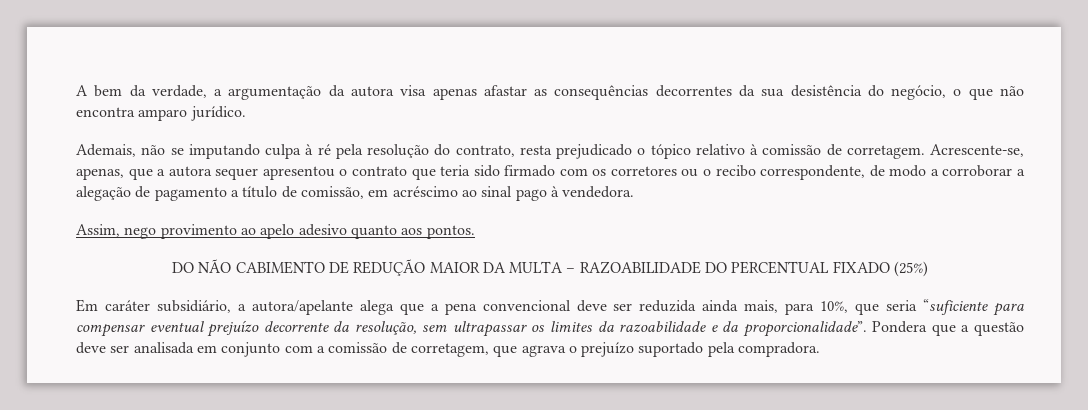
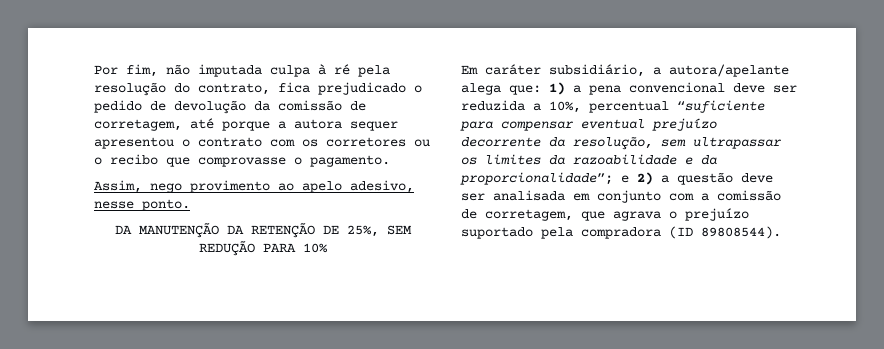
[76,85,1025,100] [76,106,246,121] [76,144,260,159] A bem da verdade, a argumentação da autora visa apenas afastar as consequências decorrentes da sua desistência do negócio, o que não encontra amparo jurídico. // Ademais, não se imputando -> [94,64,262,77] Por fim, não imputada
[519,145,552,155] resta -> [278,82,310,93] fica
[650,144,1024,159] [76,168,153,180] tópico relativo à comissão de corretagem. Acrescente-se, apenas, que -> [94,100,366,114] [94,118,270,131] pedido de devolução da comissão de corretagem, até porque
[411,165,556,180] que teria sido firmado -> (262, 142) none
[760,165,1026,180] [76,186,635,201] correspondente, de modo a corroborar a alegação de pagamento a título de comissão, em acréscimo ao sinal pago à vendedora. -> [166,155,390,167] que comprovasse o pagamento.
[298,224,475,239] [171,259,929,277] adesivo quanto aos pontos. // DO NÃO CABIMENTO DE REDUÇÃO MAIOR DA MULTA – RAZOABILIDADE DO PERCENTUAL FIXADO (25%) -> [350,180,414,193] [94,199,190,211] [114,223,412,238] [198,241,328,256] adesivo, nesse ponto. // DA MANUTENÇÃO DA RETENÇÃO DE 25%, SEM REDUÇÃO PARA 10%
[399,303,424,315] que -> [509,82,565,95] que: 1)
[702,300,918,315] ainda mais, para 10%, que seria -> [533,101,669,113] a 10%, percentual
[742,321,956,337] proporcionalidade”. Pondera que -> [460,172,653,185] proporcionalidade”; e 2)
[738,342,821,357] compradora. -> [581,226,781,239] compradora (ID 89808544).

